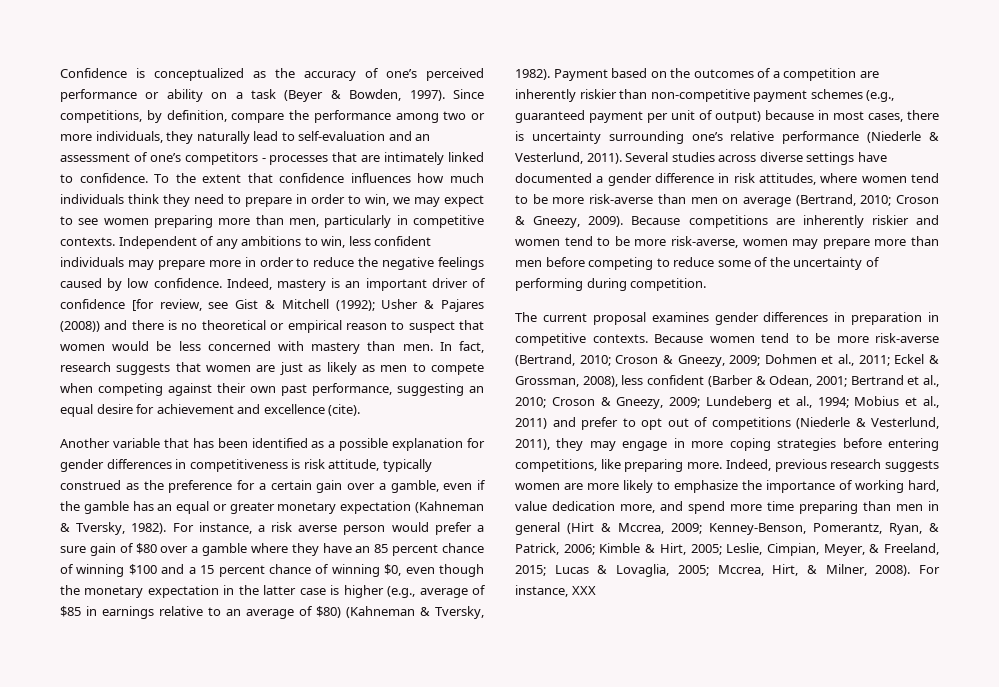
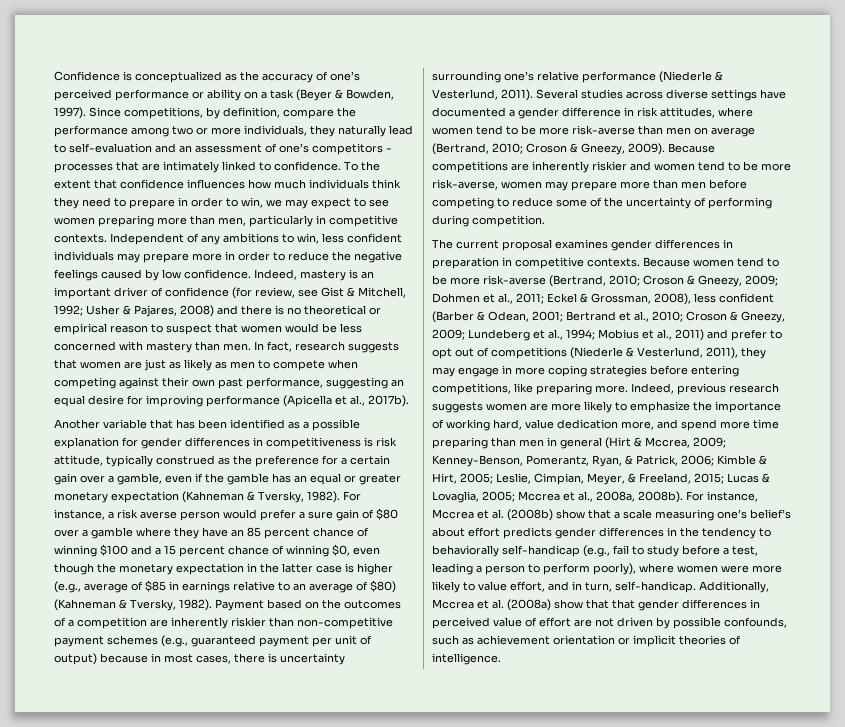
[131,299,154,311] [for -> [232,287,252,299] (for
[281,299,485,312] [60,321,100,332] Mitchell (1992); Usher & Pajares (2008)) -> [358,287,406,298] [54,305,214,317] Mitchell, 1992; Usher & Pajares, 2008)
[156,404,361,416] achievement and excellence (cite). -> [146,395,409,407] improving performance (Apicella et al., 2017b).
[717,564,940,576] [515,585,596,597] Mccrea, Hirt, & Milner, 2008). For instance, XXX -> [518,491,758,503] [432,509,791,521] [432,527,771,539] [432,545,758,557] [432,563,782,575] [432,581,769,593] [432,599,760,611] [432,617,787,629] [432,635,741,647] [432,653,501,665] Mccrea et al., 2008a, 2008b). For instance, Mccrea et al. (2008b) show that a scale measuring one’s belief’s about effort predicts gender differences in the tendency to behaviorally self-handicap (e.g., fail to study before a test, leading a person to perform poorly), where women were more likely to value effort, and in turn, self-handicap. Additionally, Mccrea et al. (2008a) show that that gender differences in perceived value of effort are not driven by possible confounds, such as achievement orientation or implicit theories of intelligence.

